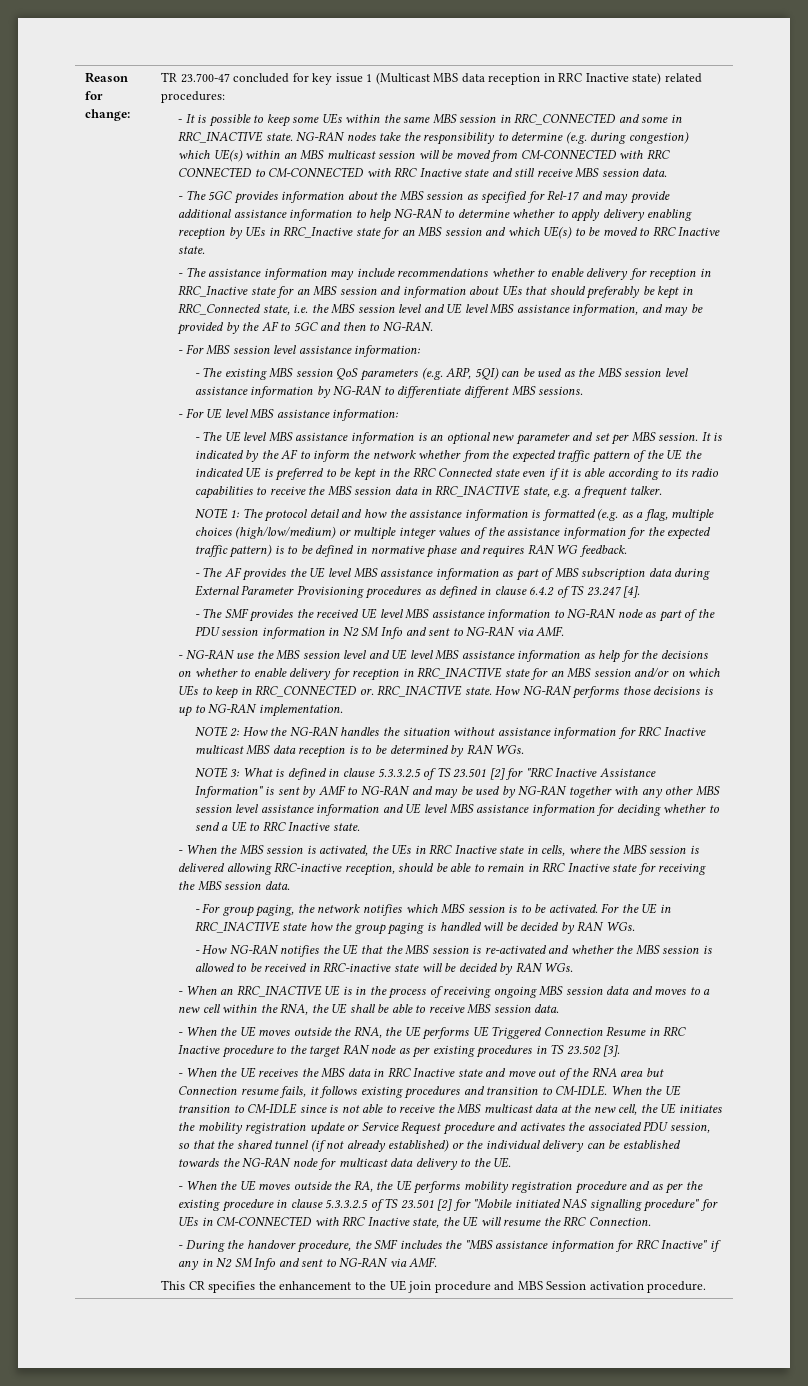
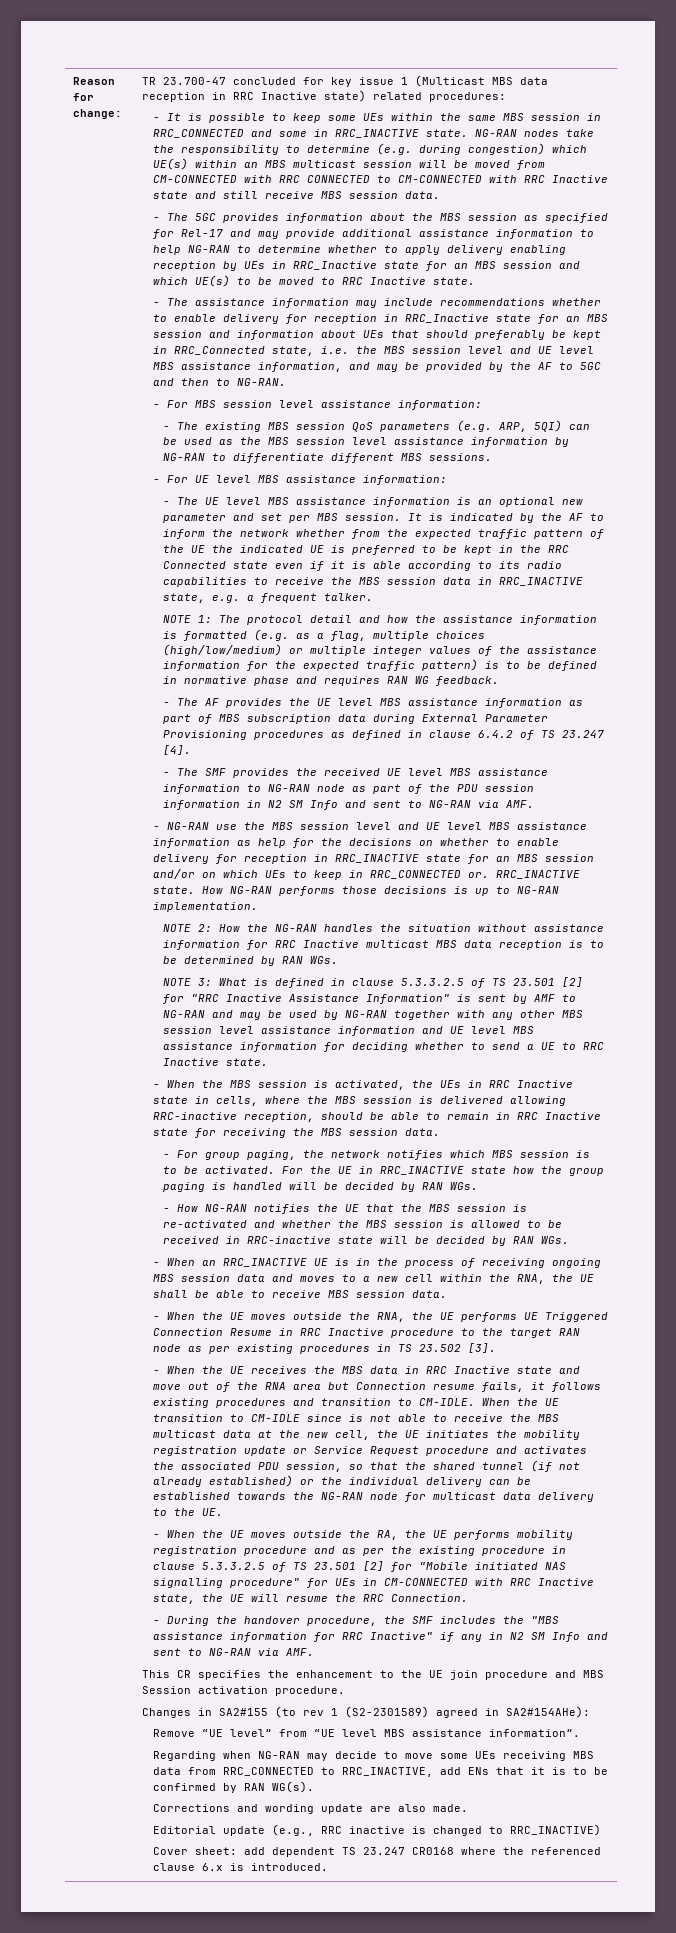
(707, 1287) none -> [141,1706,590,1718] [152,1729,580,1737] [152,1751,594,1761] [152,1767,608,1777] [152,1781,314,1793] [152,1804,468,1814] [152,1824,601,1836] [152,1847,601,1857] [152,1863,328,1871] // Changes in SA2#155 (to rev 1 (S2-2301589) agreed in SA2#154AHe): // Remove “UE level” from “UE level MBS assistance information”. // Regarding when NG-RAN may decide to move some UEs receiving MBS data from RRC_CONNECTED to RRC_INACTIVE, add ENs that it is to be confirmed by RAN WG(s). // Corrections and wording update are also made. // Editorial update (e.g., RRC inactive is changed to RRC_INACTIVE) // Cover sheet: add dependent TS 23.247 CR0168 where the referenced clause 6.x is introduced.

